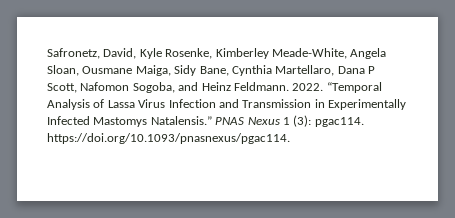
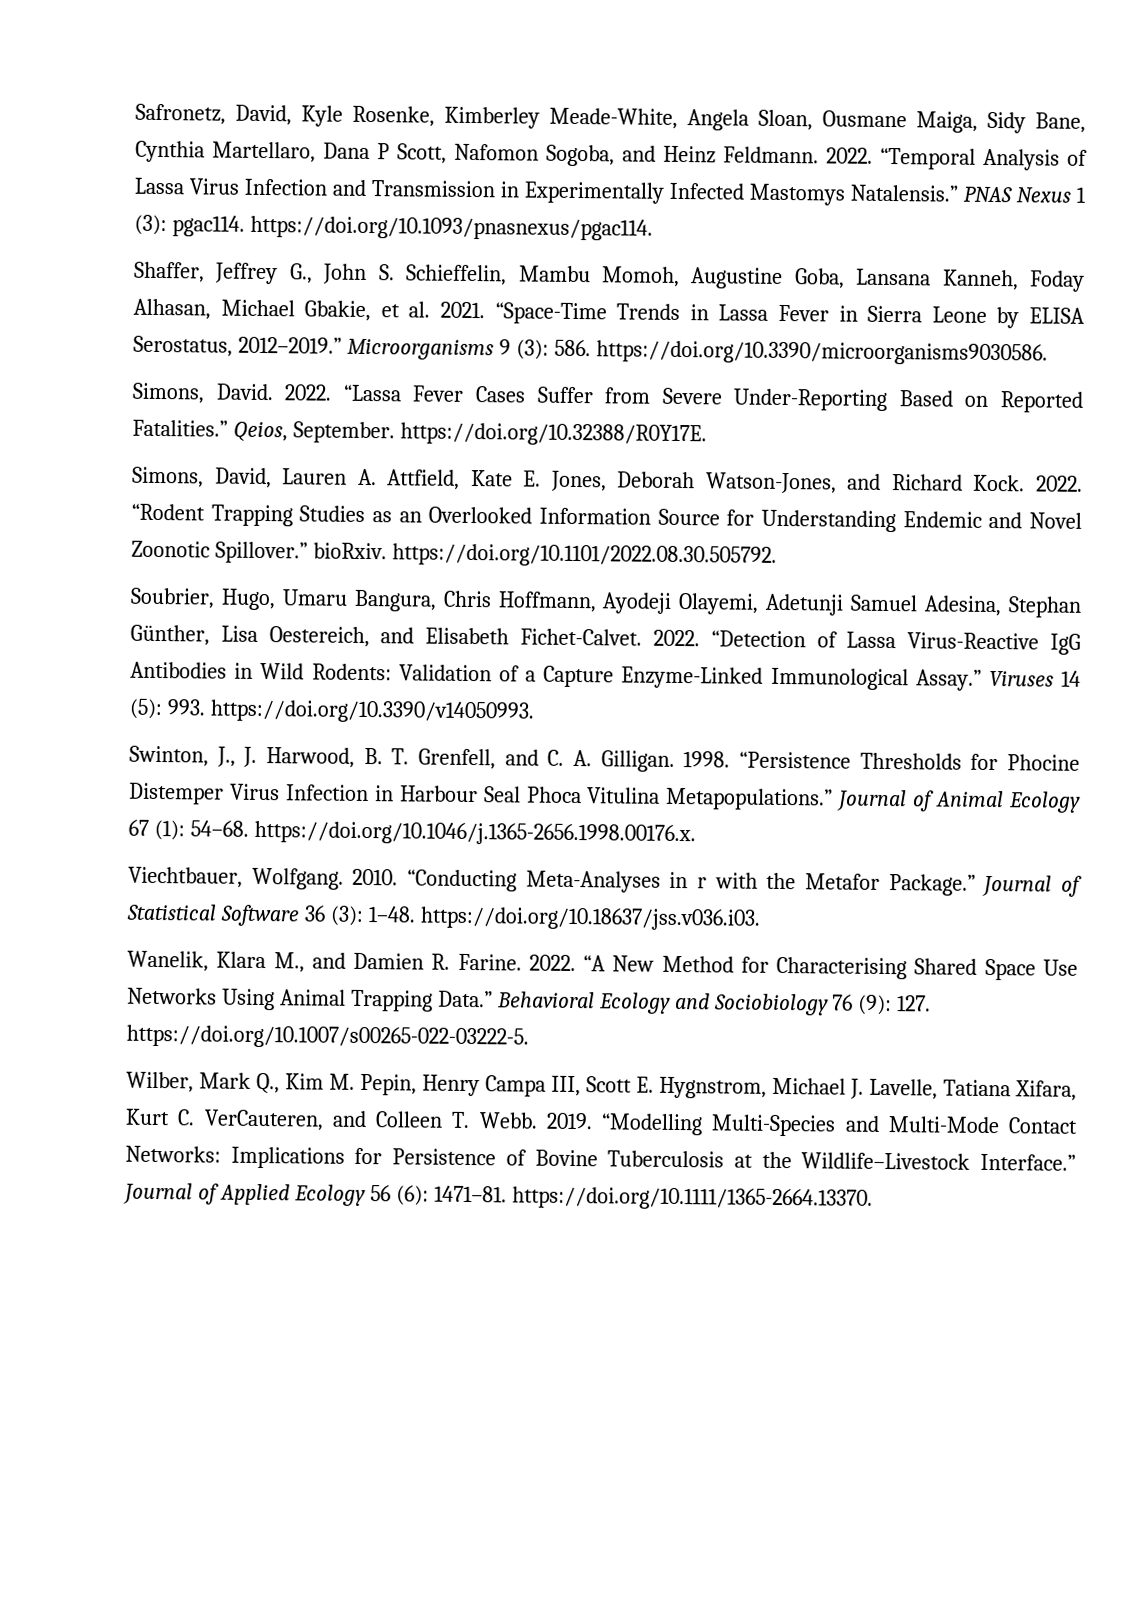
(290, 138) none -> [134,261,1085,292] [133,298,1086,329] [133,335,1048,366] [132,382,1084,413] [132,419,707,447] [132,466,1083,494] [131,503,1082,533] [131,540,777,568] [130,587,1082,618] [130,624,1082,655] [130,661,1081,691] [129,698,534,724] [129,745,1080,772] [129,782,1081,813] [128,819,696,847] [128,866,1082,897] [126,903,761,931] [127,950,1078,981] [127,987,932,1016] [126,1024,529,1050] [126,1071,1077,1101] [125,1108,1078,1137] [125,1145,1076,1171] [123,1182,873,1211] // Shaffer, Jeffrey G., John S. Schieffelin, Mambu Momoh, Augustine Goba, Lansana Kanneh, Foday Alhasan, Michael Gbakie, et al. 2021. “Space-Time Trends in Lassa Fever in Sierra Leone by ELISA Serostatus, 2012–2019.” Microorganisms 9 (3): 586. https://doi.org/10.3390/microorganisms9030586. // Simons, David. 2022. “Lassa Fever Cases Suffer from Severe Under-Reporting Based on Reported Fatalities.” Qeios, September. https://doi.org/10.32388/R0Y17E. // Simons, David, Lauren A. Attfield, Kate E. Jones, Deborah Watson-Jones, and Richard Kock. 2022. “Rodent Trapping Studies as an Overlooked Information Source for Understanding Endemic and Novel Zoonotic Spillover.” bioRxiv. https://doi.org/10.1101/2022.08.30.505792. // Soubrier, Hugo, Umaru Bangura, Chris Hoffmann, Ayodeji Olayemi, Adetunji Samuel Adesina, Stephan Günther, Lisa Oestereich, and Elisabeth Fichet-Calvet. 2022. “Detection of Lassa Virus-Reactive IgG Antibodies in Wild Rodents: Validation of a Capture Enzyme-Linked Immunological Assay.” Viruses 14 (5): 993. https://doi.org/10.3390/v14050993. // Swinton, J., J. Harwood, B. T. Grenfell, and C. A. Gilligan. 1998. “Persistence Thresholds for Phocine Distemper Virus Infection in Harbour Seal Phoca Vitulina Metapopulations.” Journal of Animal Ecology 67 (1): 54–68. https://doi.org/10.1046/j.1365-2656.1998.00176.x. // Viechtbauer, Wolfgang. 2010. “Conducting Meta-Analyses in r with the Metafor Package.” Journal of Statistical Software 36 (3): 1–48. https://doi.org/10.18637/jss.v036.i03. // Wanelik, Klara M., and Damien R. Farine. 2022. “A New Method for Characterising Shared Space Use Networks Using Animal Trapping Data.” Behavioral Ecology and Sociobiology 76 (9): 127. https://doi.org/10.1007/s00265-022-03222-5. // Wilber, Mark Q., Kim M. Pepin, Henry Campa III, Scott E. Hygnstrom, Michael J. Lavelle, Tatiana Xifara, Kurt C. VerCauteren, and Colleen T. Webb. 2019. “Modelling Multi-Species and Multi-Mode Contact Networks: Implications for Persistence of Bovine Tuberculosis at the Wildlife–Livestock Interface.” Journal of Applied Ecology 56 (6): 1471–81. https://doi.org/10.1111/1365-2664.13370.

